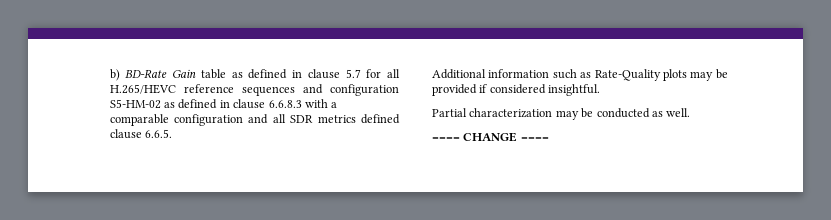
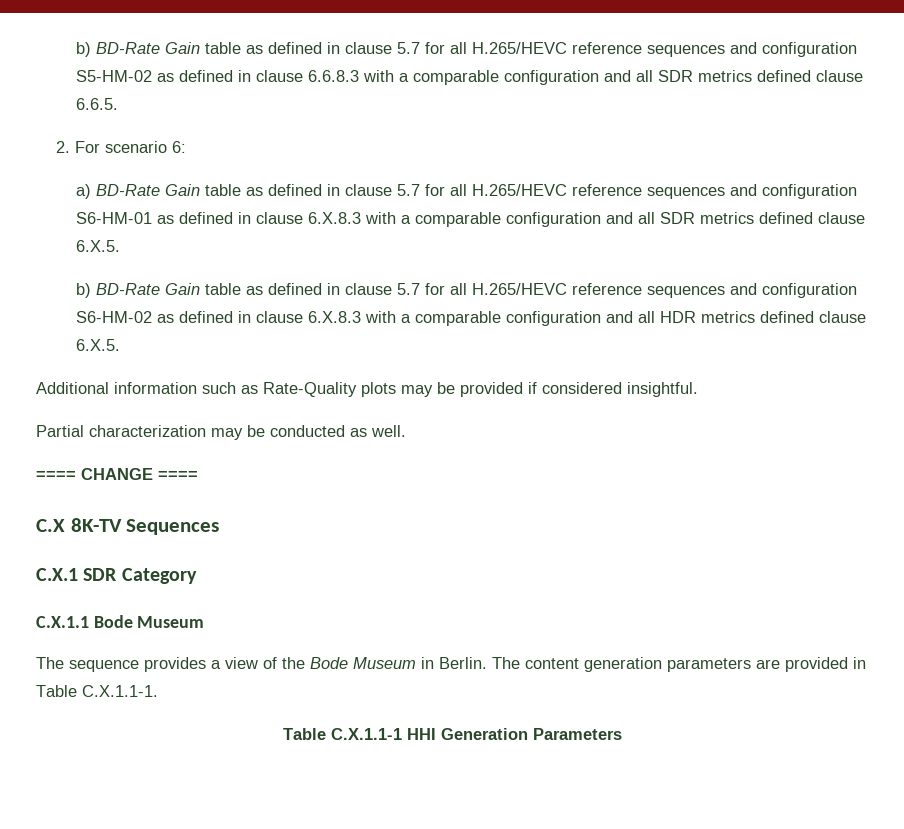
(173, 133) none -> [55,141,186,153] [75,184,857,199] [75,212,865,227] [75,240,120,252] [75,283,857,298] [75,311,866,326] [75,339,120,351] // 2. For scenario 6: // a) BD-Rate Gain table as defined in clause 5.7 for all H.265/HEVC reference sequences and configuration S6-HM-01 as defined in clause 6.X.8.3 with a comparable configuration and all SDR metrics defined clause 6.X.5. // b) BD-Rate Gain table as defined in clause 5.7 for all H.265/HEVC reference sequences and configuration S6-HM-02 as defined in clause 6.X.8.3 with a comparable configuration and all HDR metrics defined clause 6.X.5.
(549, 139) none -> [36,518,220,535] [36,568,197,584] [36,615,205,628] [36,657,866,672] [36,685,158,697] [282,728,622,740] // C.X 8K-TV Sequences // C.X.1 SDR Category // C.X.1.1 Bode Museum // The sequence provides a view of the Bode Museum in Berlin. The content generation parameters are provided in Table C.X.1.1-1. // Table C.X.1.1-1 HHI Generation Parameters

